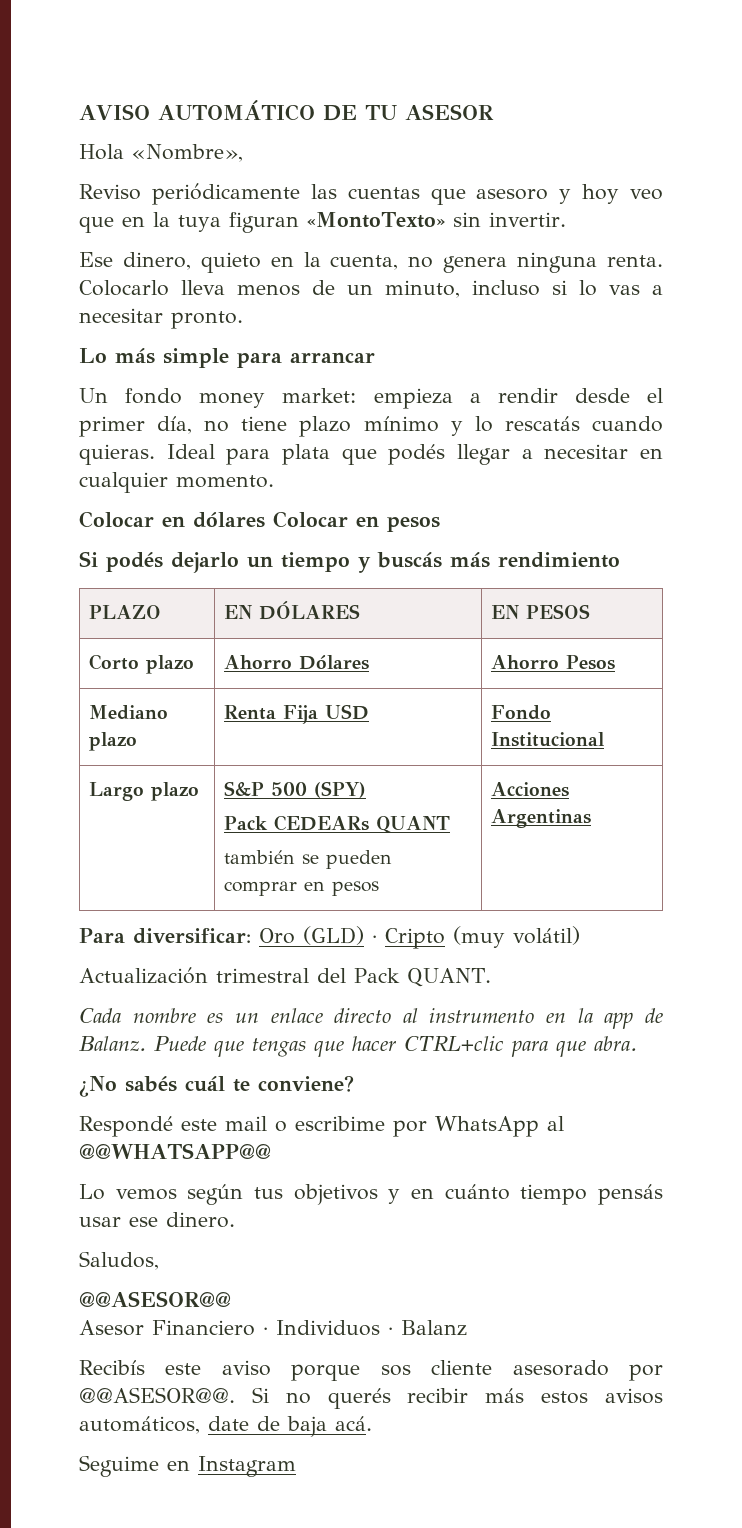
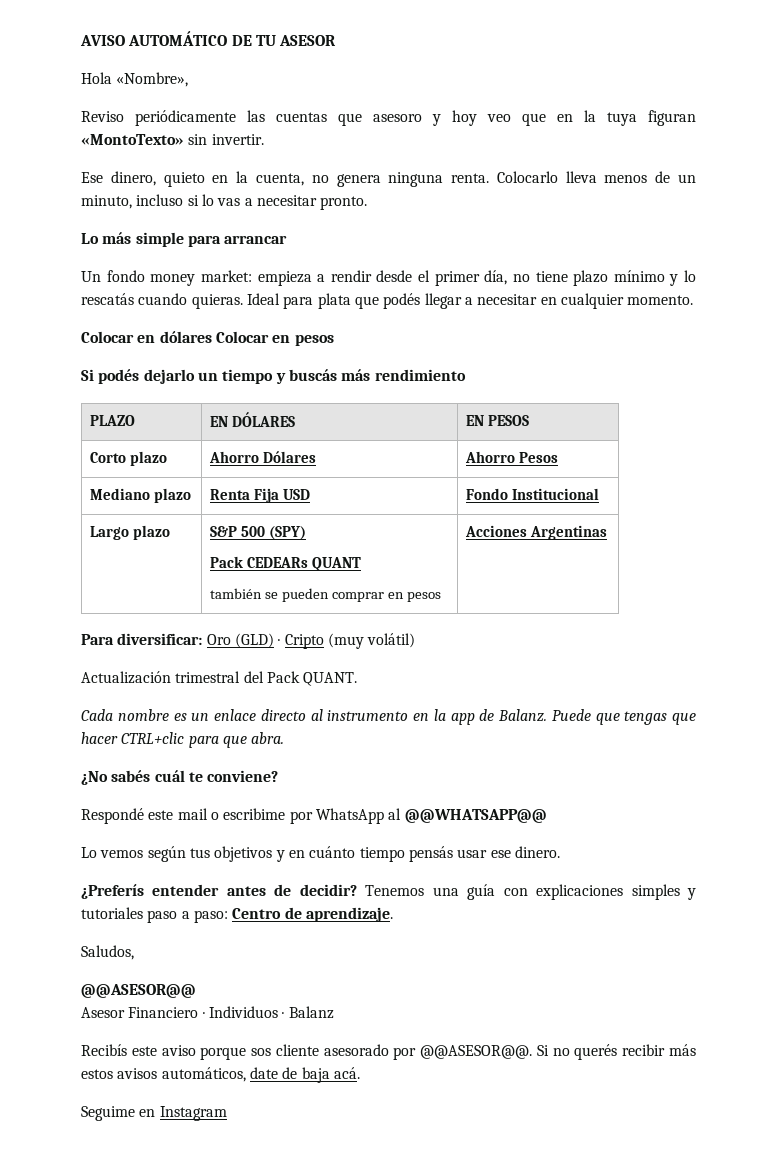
(235, 1220) none -> [81,884,696,900] [81,907,393,923] // ¿Preferís entender antes de decidir? Tenemos una guía con explicaciones simples y tutoriales paso a paso: Centro de aprendizaje.

